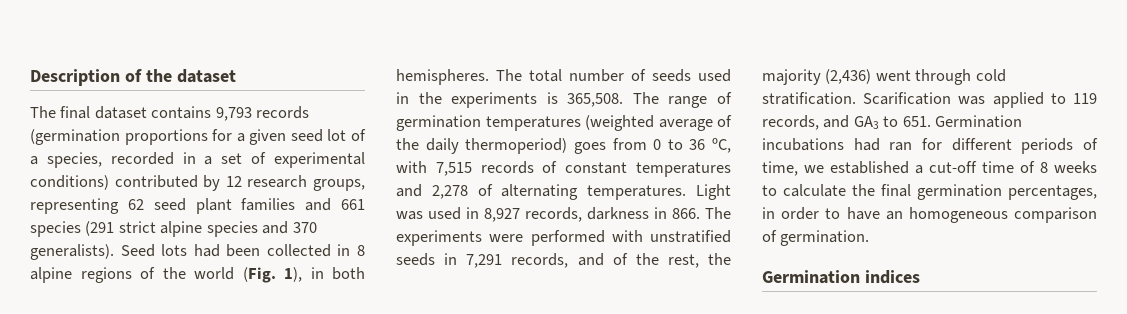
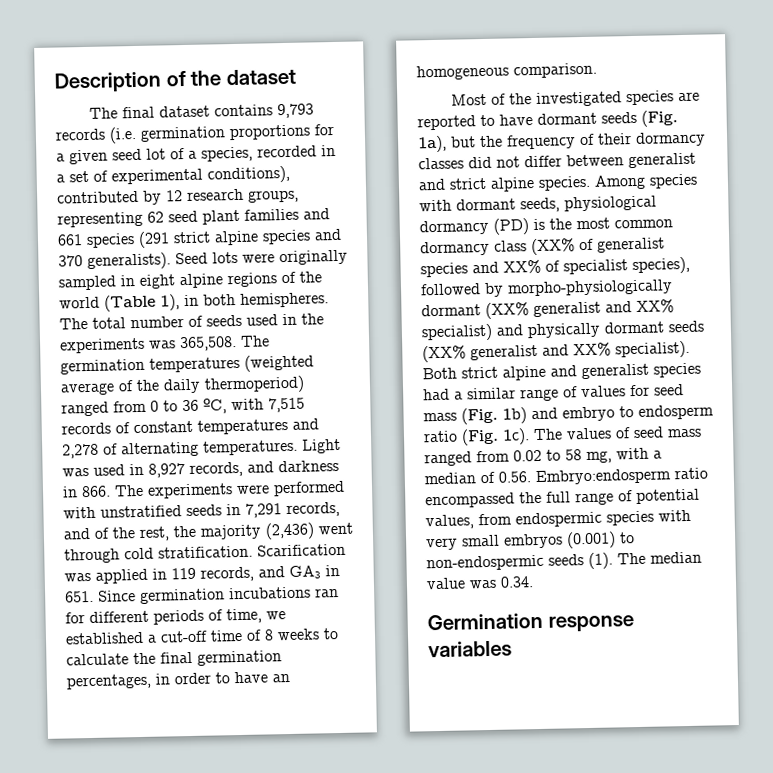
[30,129,120,145] (germination -> [109,126,226,144] (i.e. germination
[30,175,109,190] conditions) -> [207,165,290,184] conditions),
[193,244,365,257] had been collected in 8 -> [242,249,348,266] [58,274,175,291] were originally sampled in eight
[242,267,276,283] (Fig. -> [104,294,156,312] (Table
[546,92,558,104] is -> [149,340,176,349] was
[668,92,732,108] range of -> (270, 341) none
[573,142,606,154] goes -> [61,401,109,417] ranged
(582, 214) none -> [247,461,274,473] and
[1050,93,1066,104] to -> [152,568,167,580] in
[883,115,1023,128] [762,138,880,151] to 651. Germination incubations had -> [325,564,340,577] [65,586,311,604] in 651. Since germination incubations
[1014,207,1097,223] [762,230,870,246] [762,270,920,284] comparison of germination. // Germination indices -> [513,62,597,79] [450,90,700,107] [417,110,678,131] [417,131,706,153] [418,152,696,170] [418,173,698,192] [419,195,657,213] [419,217,673,236] [420,237,665,257] [420,256,690,278] [420,279,673,298] [421,299,674,319] [421,320,704,342] [422,340,690,363] [422,362,701,381] [423,384,684,402] [423,404,714,425] [423,426,702,446] [424,447,662,467] [424,467,708,486] [425,488,700,509] [425,509,691,530] [426,531,635,551] [426,551,702,572] [426,576,534,590] [427,612,634,632] [428,640,512,658] comparison. // Most of the investigated species are reported to have dormant seeds (Fig. 1a), but the frequency of their dormancy classes did not differ between generalist and strict alpine species. Among species with dormant seeds, physiological dormancy (PD) is the most common dormancy class (XX% of generalist species and XX% of specialist species), followed by morpho-physiologically dormant (XX% generalist and XX% specialist) and physically dormant seeds (XX% generalist and XX% specialist). Both strict alpine and generalist species had a similar range of values for seed mass (Fig. 1b) and embryo to endosperm ratio (Fig. 1c). The values of seed mass ranged from 0.02 to 58 mg, with a median of 0.56. Embryo:endosperm ratio encompassed the full range of potential values, from endospermic species with very small embryos (0.001) to non-endospermic seeds (1). The median value was 0.34. // Germination response variables

